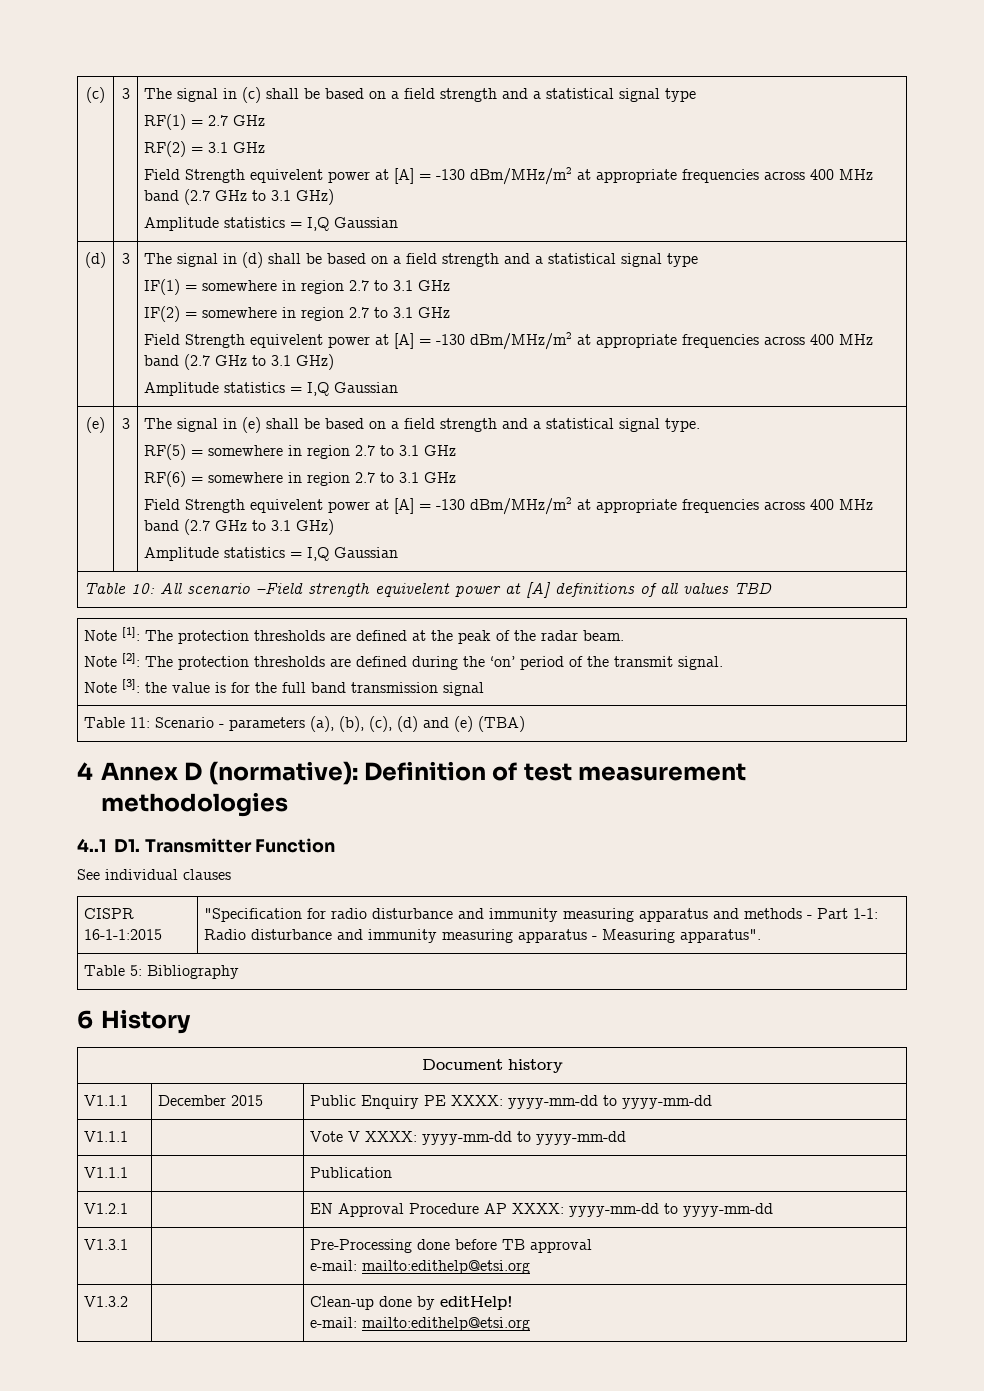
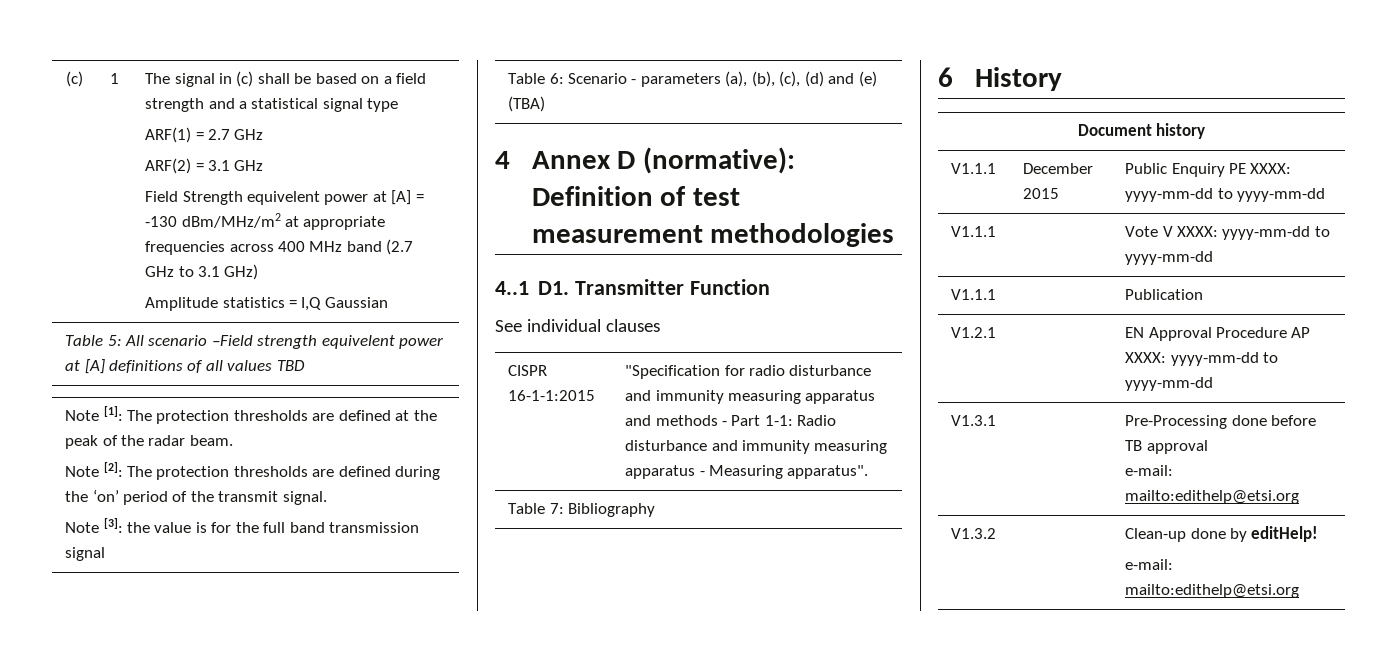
[121,88,130,99] 3 -> [110,73,119,84] 1
[144,114,187,130] RF(1) -> [145,127,192,143] ARF(1)
[144,141,187,157] RF(2) -> [145,158,192,174] ARF(2)
[85,252,106,268] [121,253,130,264] [144,252,699,268] [144,279,451,295] [144,306,451,322] [144,332,874,350] [144,354,335,370] [144,382,399,396] [86,417,105,433] [121,418,130,429] [144,417,701,433] [144,444,457,460] [144,471,457,487] [144,497,874,515] [144,519,335,535] [144,547,399,561] [84,583,156,594] // (d) | 3 | The signal in (d) shall be based on a field strength and a statistical signal type // IF(1) = somewhere in region 2.7 to 3.1 GHz // IF(2) = somewhere in region 2.7 to 3.1 GHz // Field Strength equivelent power at [A] = -130 dBm/MHz/m2 at appropriate frequencies across 400 MHz band (2.7 GHz to 3.1 GHz) // Amplitude statistics = I,Q Gaussian // (e) | 3 | The signal in (e) shall be based on a field strength and a statistical signal type. // RF(5) = somewhere in region 2.7 to 3.1 GHz // RF(6) = somewhere in region 2.7 to 3.1 GHz // Field Strength equivelent power at [A] = -130 dBm/MHz/m2 at appropriate frequencies across 400 MHz band (2.7 GHz to 3.1 GHz) // Amplitude statistics = I,Q Gaussian // Table 10: -> [65,335,122,346] // Table 5:
[130,717,151,728] 11: -> [549,73,564,84] 6:
[130,965,143,976] 5: -> [549,503,564,514] 7:

